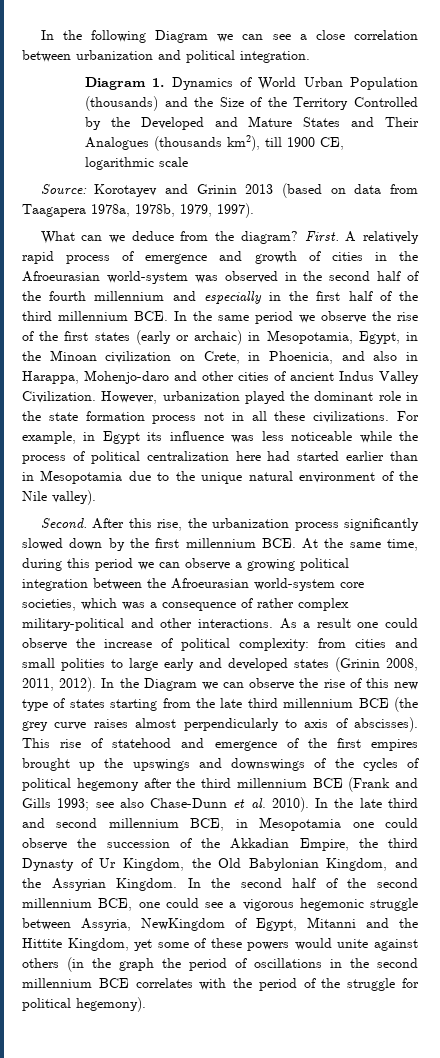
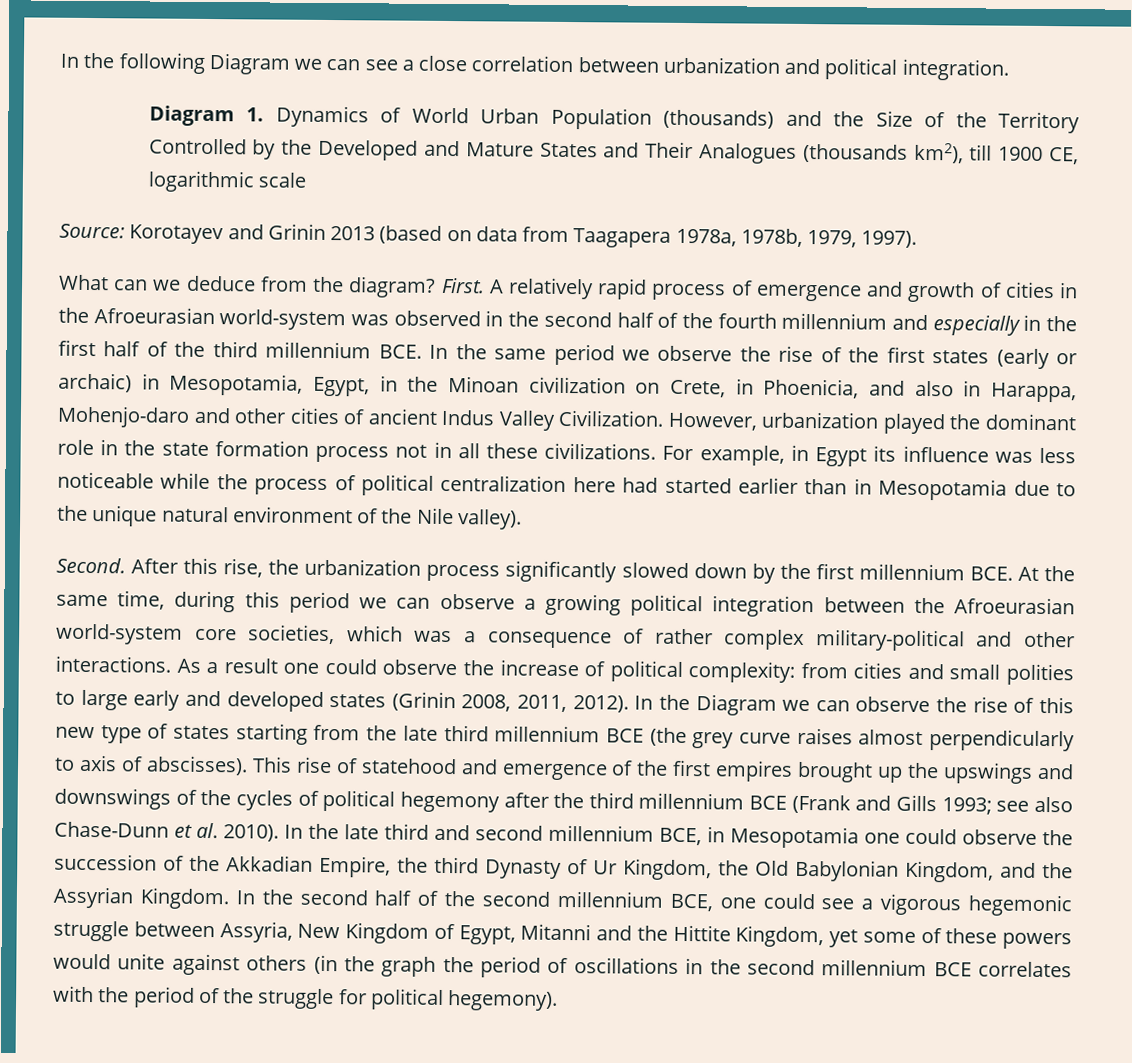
[141,918,225,931] NewKingdom -> [297,922,429,944] New Kingdom

